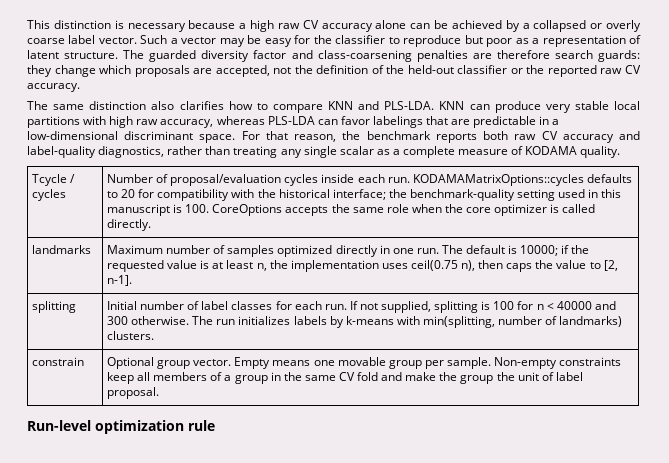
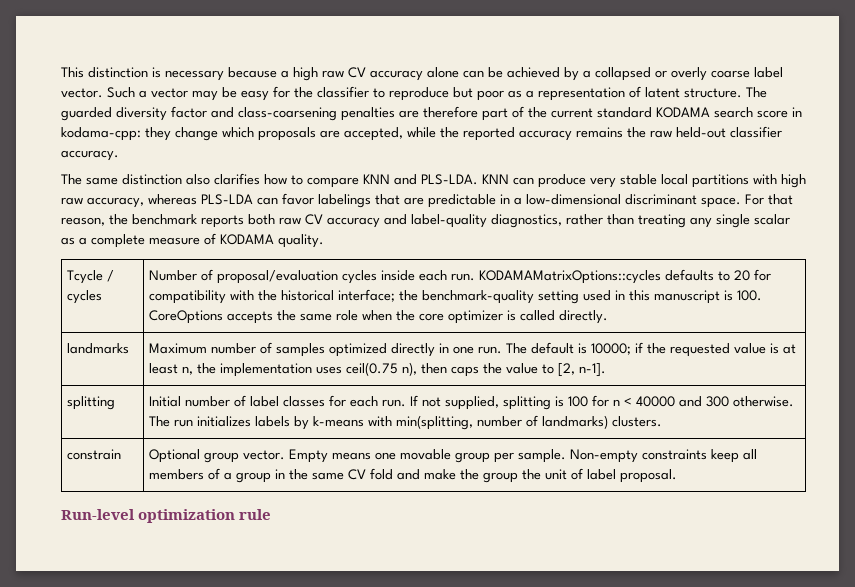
[554,50,640,62] search guards: -> [482,106,802,121] [61,127,141,141] part of the current standard KODAMA search score in kodama-cpp:
[273,65,641,77] not the definition of the held-out classifier or the reported raw CV -> [407,126,782,141] while the reported accuracy remains the raw held-out classifier

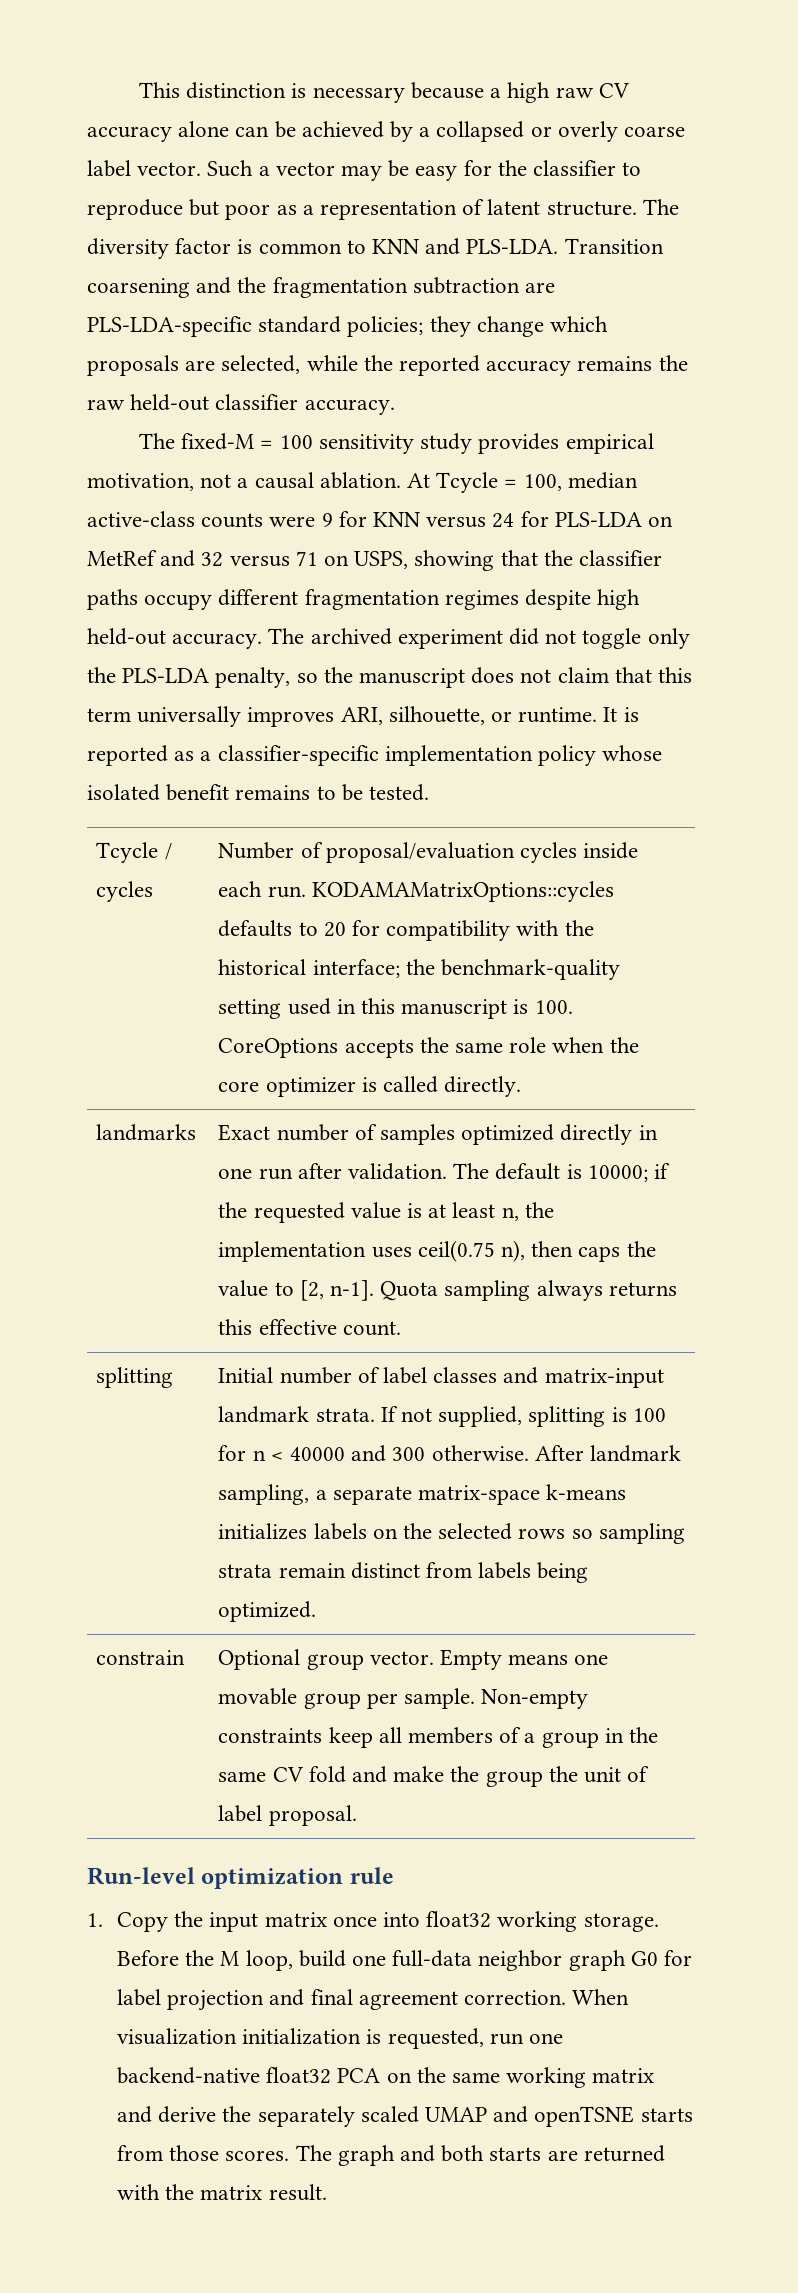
[61,107,112,121] guarded -> (679, 207) none
[211,106,802,121] [61,127,141,141] and class-coarsening penalties are therefore part of the current standard KODAMA search score in kodama-cpp: -> [237,238,664,255] [87,277,556,298] [87,316,424,337] is common to KNN and PLS-LDA. Transition coarsening and the fragmentation subtraction are PLS-LDA-specific standard policies;
[344,127,403,141] accepted, -> [221,355,301,374] selected,
[86,173,806,188] [61,193,793,208] [61,214,790,228] [61,233,324,248] same distinction also clarifies how to compare KNN and PLS-LDA. KNN can produce very stable local partitions with high raw accuracy, whereas PLS-LDA can favor labelings that are predictable in a low-dimensional discriminant space. For that reason, the benchmark reports both raw CV accuracy and label-quality diagnostics, rather than treating any single scalar as a complete measure of KODAMA quality. -> [181,433,654,454] [87,472,638,493] [87,511,674,528] [87,550,663,571] [87,589,641,610] [87,628,690,649] [87,667,693,688] [87,706,639,727] [87,745,663,766] [87,784,430,801] fixed-M = 100 sensitivity study provides empirical motivation, not a causal ablation. At Tcycle = 100, median active-class counts were 9 for KNN versus 24 for PLS-LDA on MetRef and 32 versus 71 on USPS, showing that the classifier paths occupy different fragmentation regimes despite high held-out accuracy. The archived experiment did not toggle only the PLS-LDA penalty, so the manuscript does not claim that this term universally improves ARI, silhouette, or runtime. It is reported as a classifier-specific implementation policy whose isolated benefit remains to be tested.
[149,343,208,354] Maximum -> [218,1124,271,1141] Exact
[478,346,503,354] run. -> [258,1163,447,1180] run after validation.
(607, 370) none -> [380,1280,677,1301] [218,1319,401,1336] Quota sampling always returns this effective count.
[329,395,407,407] for each run. -> [503,1367,664,1388] [218,1406,375,1423] and matrix-input landmark strata.
[149,415,663,430] The run initializes labels by k-means with min(splitting, number of landmarks) clusters. -> [534,1445,682,1462] [218,1484,627,1505] [218,1523,685,1544] [218,1562,589,1583] [218,1601,317,1622] After landmark sampling, a separate matrix-space k-means initializes labels on the selected rows so sampling strata remain distinct from labels being optimized.
(272, 514) none -> [87,1911,659,1932] [116,1950,693,1971] [116,1989,630,2011] [116,2028,564,2049] [116,2067,655,2088] [116,2106,693,2127] [116,2145,665,2166] [116,2184,327,2201] // 1. Copy the input matrix once into float32 working storage. Before the M loop, build one full-data neighbor graph G0 for label projection and final agreement correction. When visualization initialization is requested, run one backend-native float32 PCA on the same working matrix and derive the separately scaled UMAP and openTSNE starts from those scores. The graph and both starts are returned with the matrix result.

